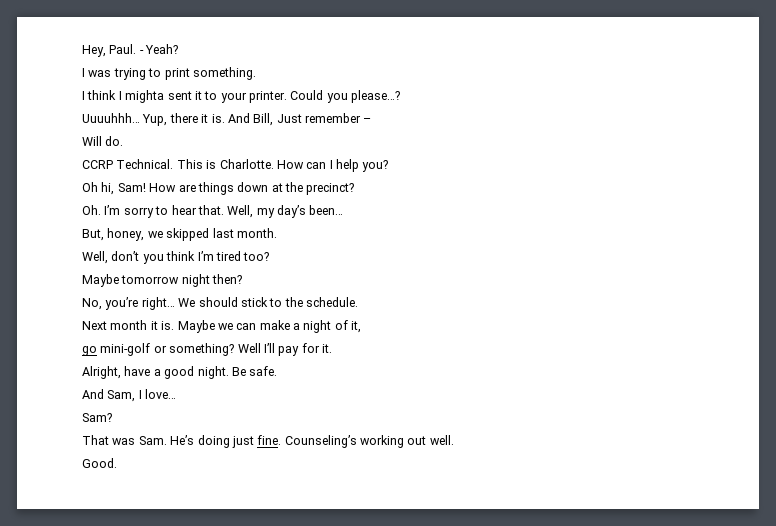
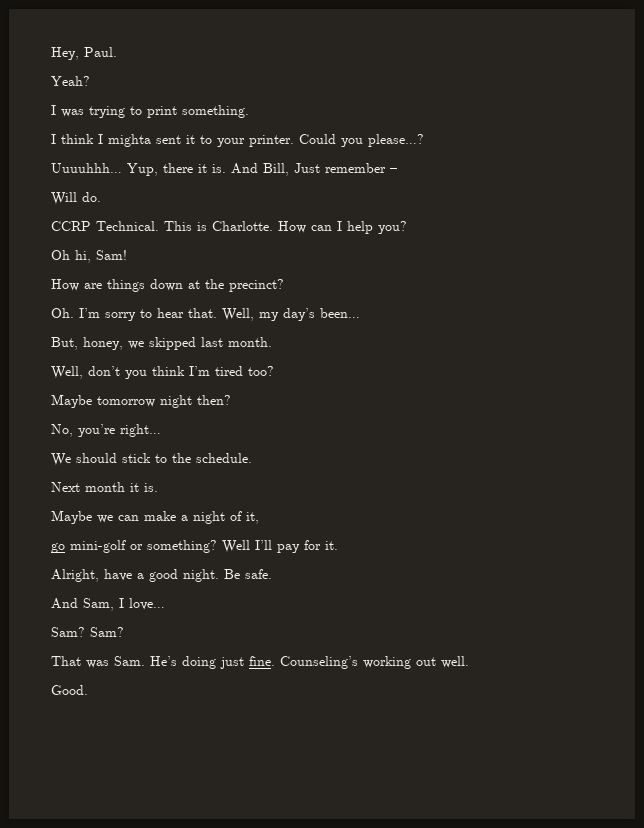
[139,50,144,54] - -> (117, 52) //
(146, 187) none -> (127, 255) //
(175, 303) none -> (161, 430) //
(175, 325) none -> (158, 487) //
(112, 417) none -> [90,627,124,637] Sam?

